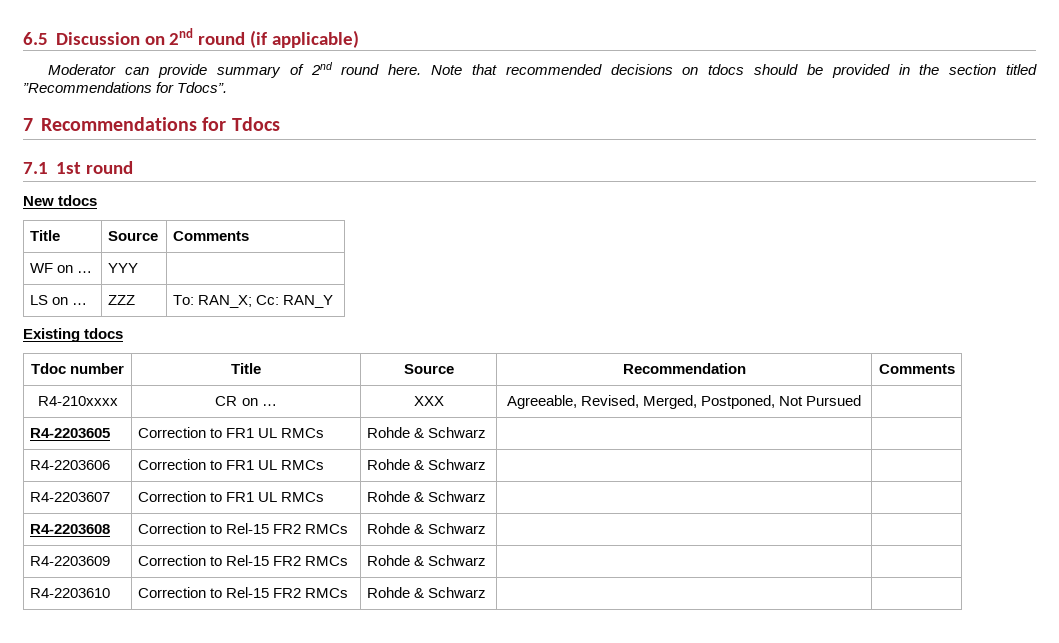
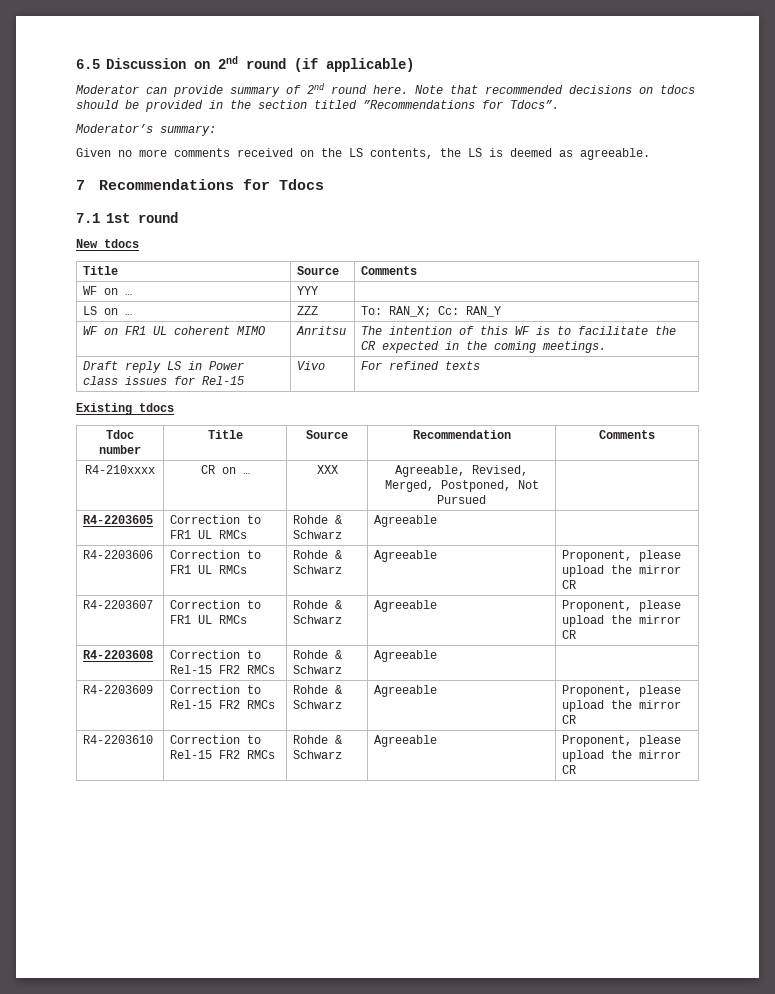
(228, 87) none -> [76,124,216,136] [76,148,650,160] // Moderator’s summary: // Given no more comments received on the LS contents, the LS is deemed as agreeable.
(333, 301) none -> [83,326,266,335] [296,326,347,335] [361,326,677,335] [361,341,607,353] [83,361,245,373] [83,376,245,385] [297,361,326,370] [361,361,481,370] // WF on FR1 UL coherent MIMO | Anritsu | The intention of this WF is to facilitate the CR expected in the coming meetings. // Draft reply LS in Power class issues for Rel-15 | Vivo | For refined texts
(486, 432) none -> [374,515,438,527] Agreeable
(486, 464) | -> [374,550,438,562] [562,550,682,562] [562,565,682,577] [562,580,577,589] Agreeable | Proponent, please upload the mirror CR
(486, 496) | -> [374,600,438,612] [562,600,682,612] [562,615,682,627] [562,630,577,639] Agreeable | Proponent, please upload the mirror CR
(486, 528) none -> [374,650,438,662] Agreeable
(486, 560) | -> [374,685,438,697] [562,685,682,697] [562,700,682,712] [562,715,577,724] Agreeable | Proponent, please upload the mirror CR
(486, 592) | -> [374,735,438,747] [562,735,682,747] [562,750,682,762] [562,765,577,774] Agreeable | Proponent, please upload the mirror CR

